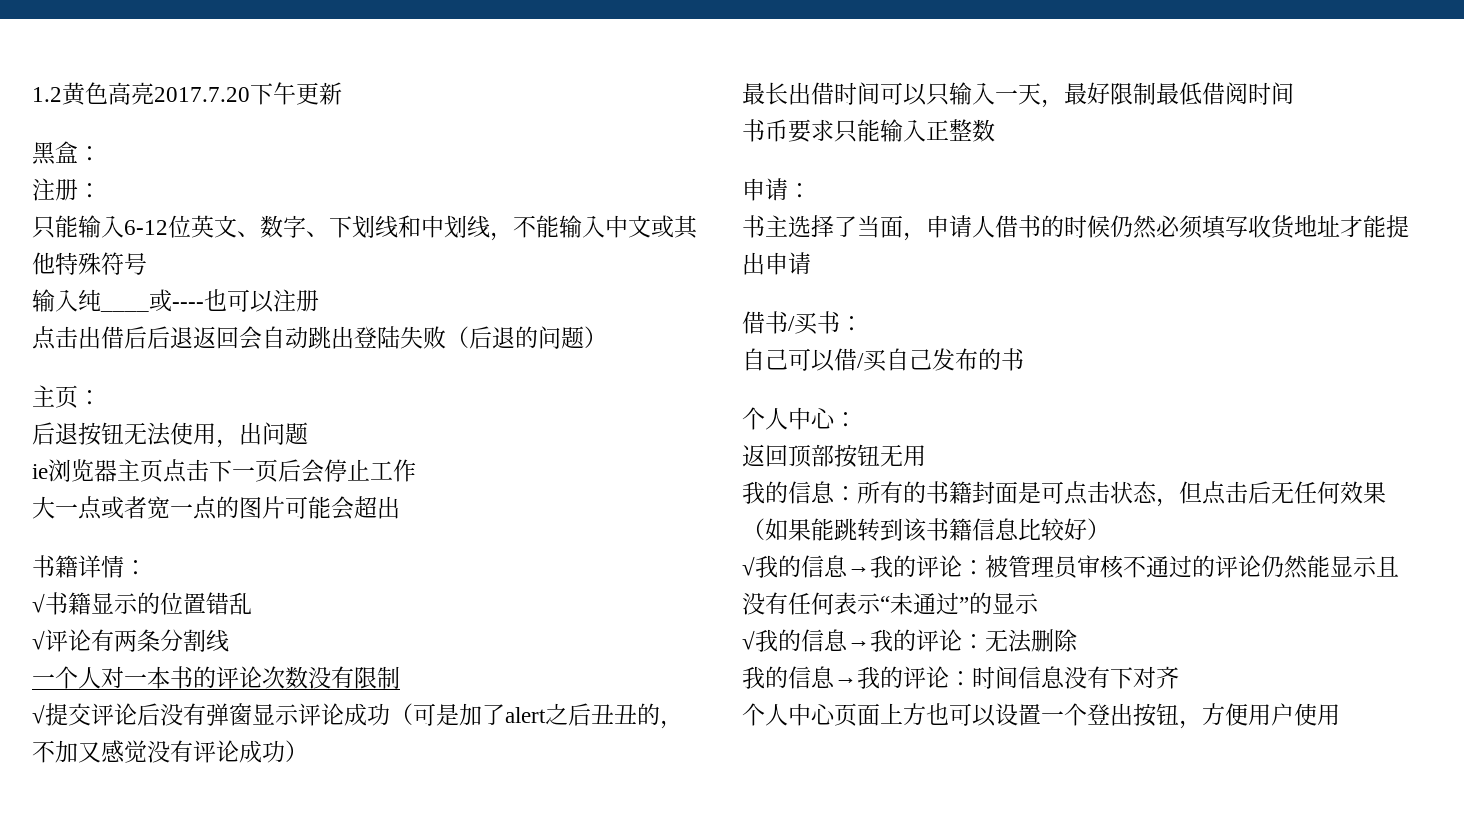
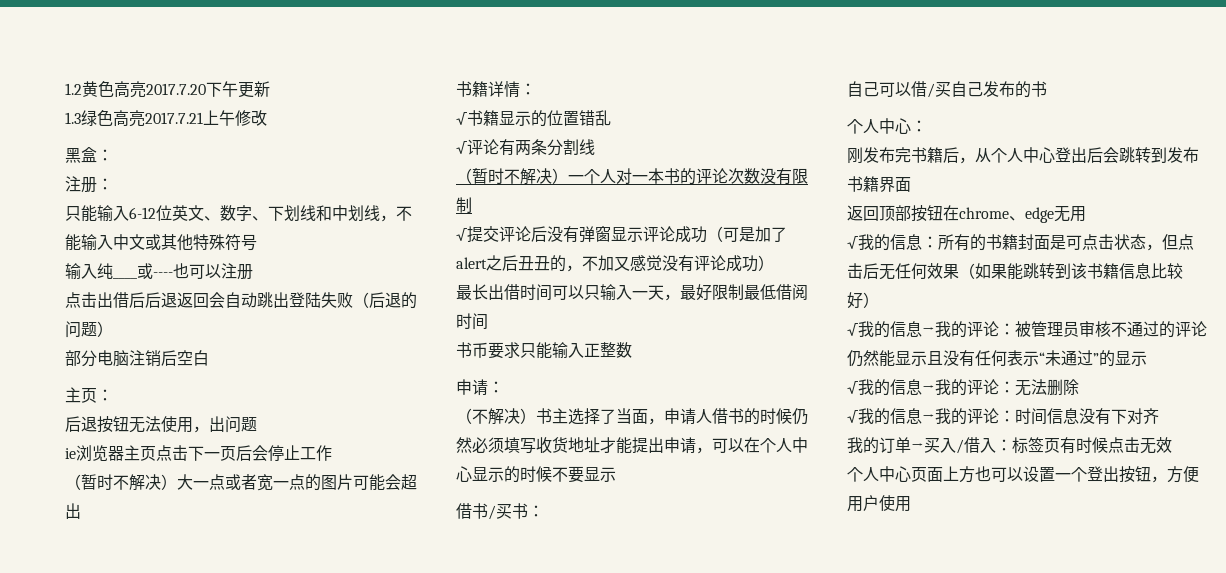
(342, 93) none -> [65,110,267,127] // 1.3绿色高亮2017.7.21上午修改
(607, 337) none -> [65,350,209,367] // 部分电脑注销后空白
(416, 470) none -> [65,474,177,491] （暂时不解决）
(229, 640) none -> [456,168,568,185] （暂时不解决）
(811, 190) none -> [456,408,536,425] （不解决）
(811, 263) none -> [696,437,808,454] [456,466,616,483] ，可以在个人中心显示的时候不要显示
(857, 419) none -> [847,147,1199,164] [847,176,911,192] // 刚发布完书籍后，从个人中心登出后会跳转到发布书籍界面
(880, 455) none -> [943,205,1054,223] 在chrome、edge
(926, 456) none -> [847,236,858,249] √
(1078, 640) none -> [847,410,858,423] √
(1179, 677) none -> [847,437,1172,454] // 我的订单→买入/借入：标签页有时候点击无效

